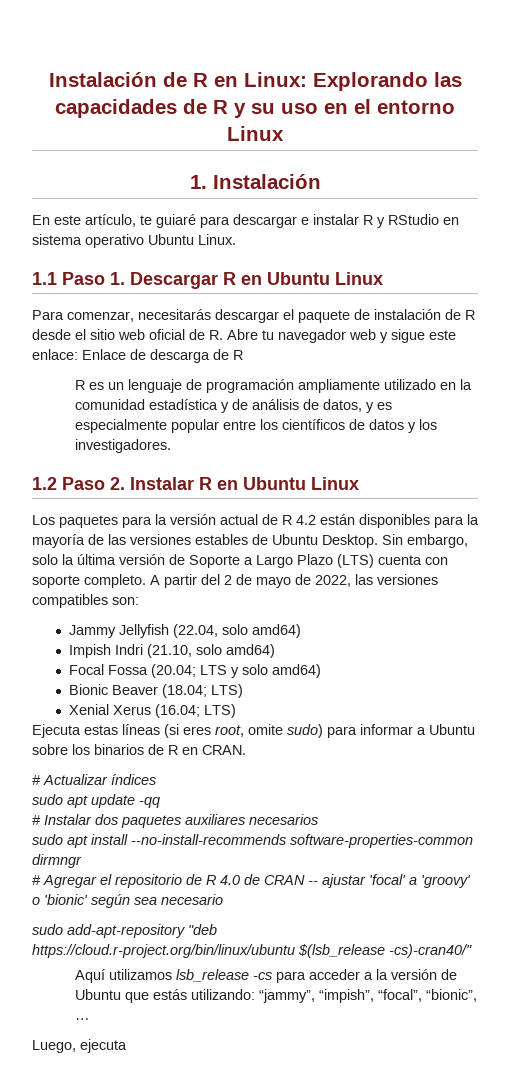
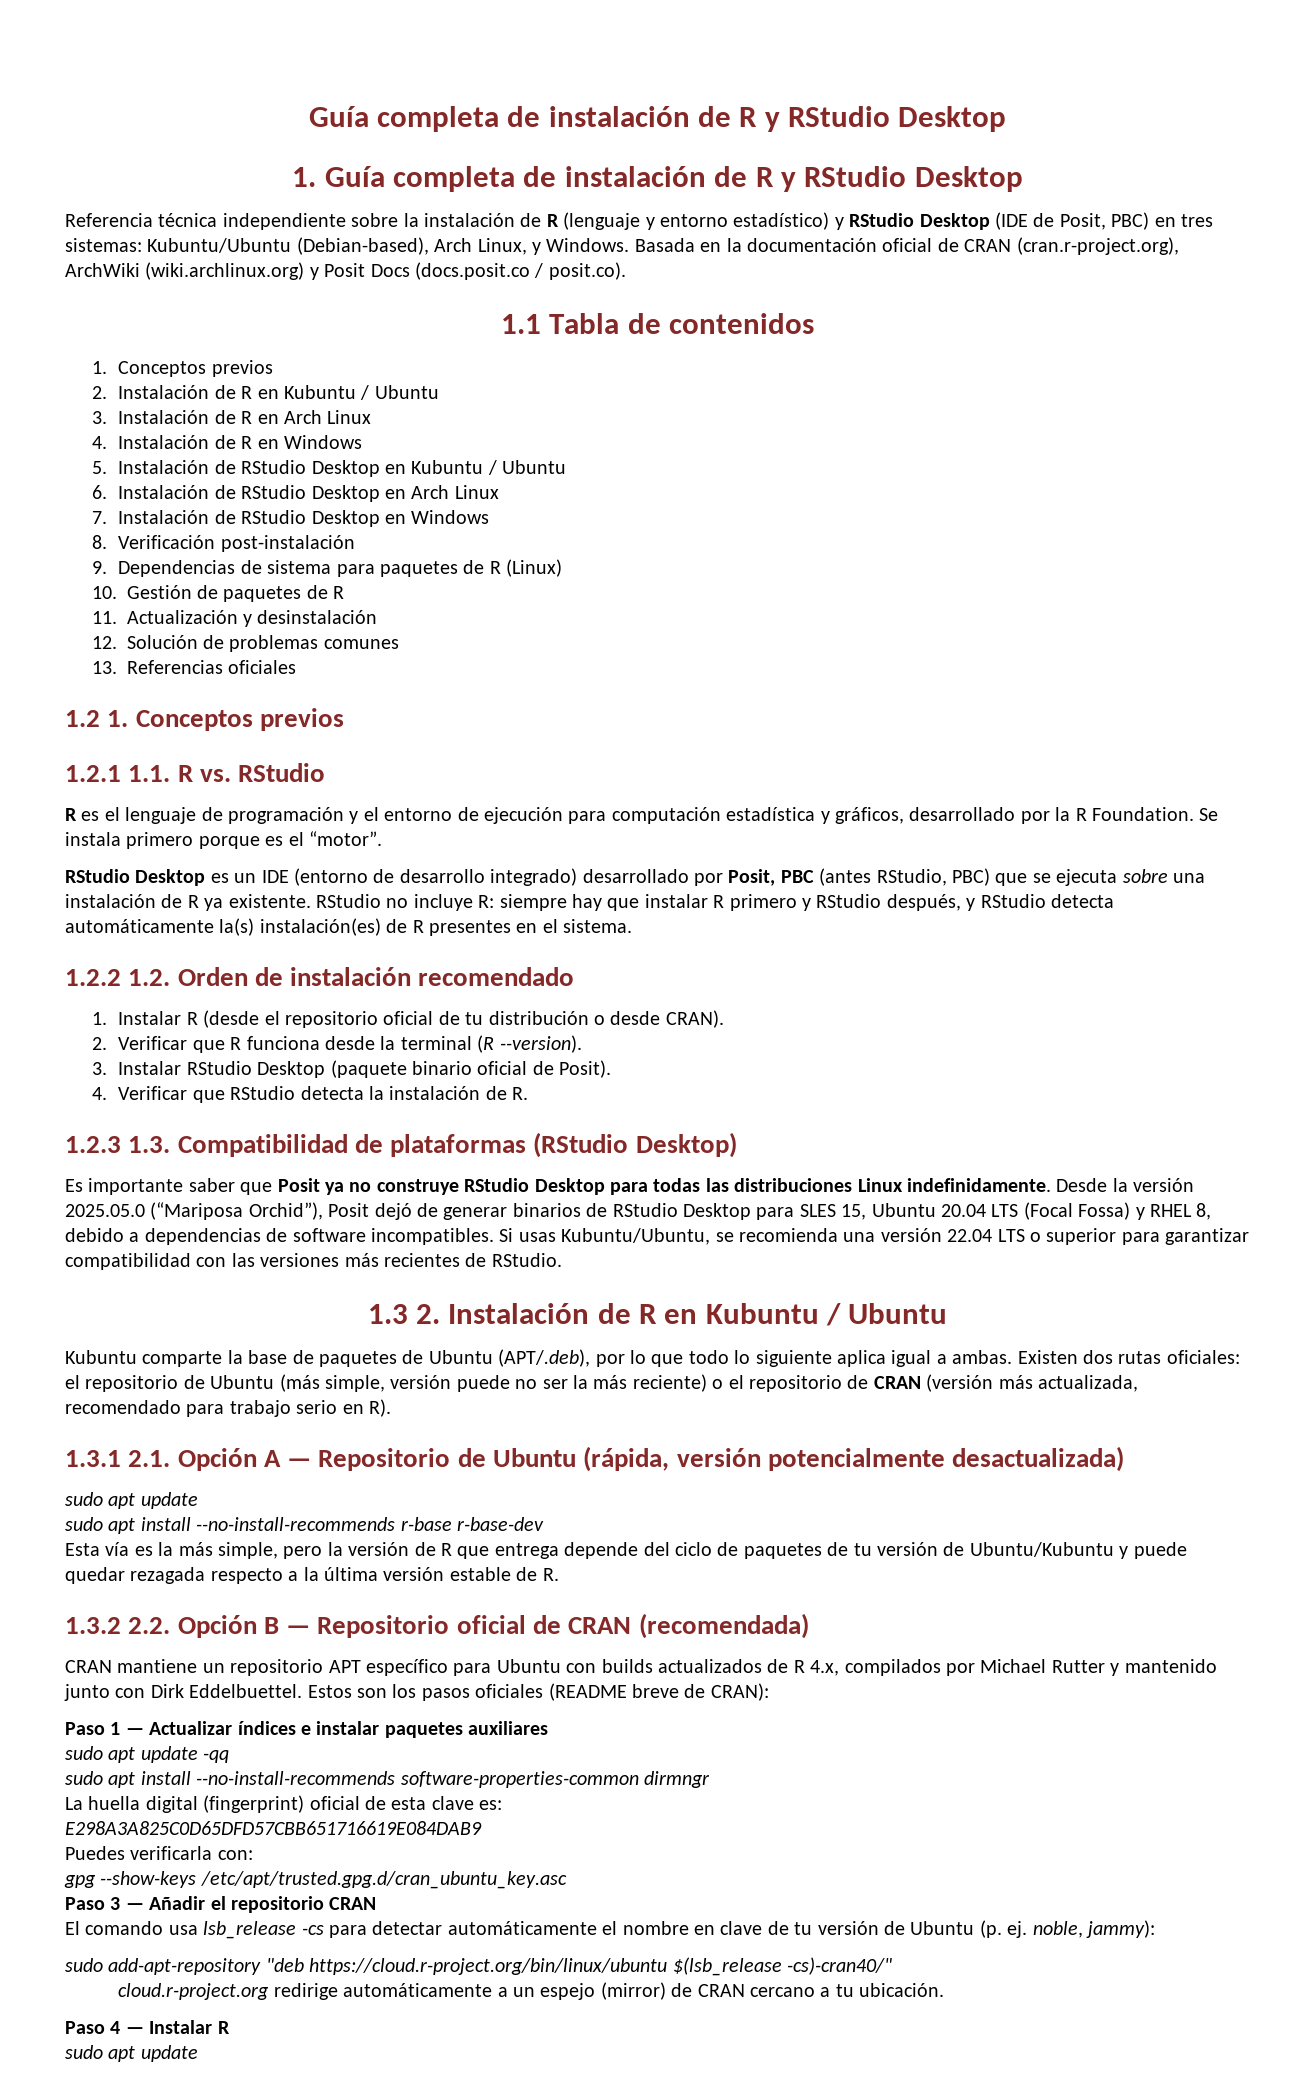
[48,72,462,91] [55,99,455,118] [227,126,284,141] [189,174,321,189] [32,214,459,228] [32,234,236,248] [32,272,383,289] [32,309,475,323] [32,329,456,343] [32,349,243,363] [75,379,473,393] [75,399,393,413] [75,419,438,433] [75,439,172,453] [32,477,359,490] [32,514,479,528] [32,534,468,548] [32,554,448,568] [32,574,438,588] [32,594,139,608] [69,624,302,638] [69,644,276,658] [69,664,322,678] [69,684,244,698] [69,704,237,718] [32,724,475,738] [32,744,246,755] [32,774,156,785] [32,794,160,808] [32,814,318,828] Instalación de R en Linux: Explorando las capacidades de R y su uso en el entorno Linux // 1. Instalación // En este artículo, te guiaré para descargar e instalar R y RStudio en sistema operativo Ubuntu Linux. // 1.1 Paso 1. Descargar R en Ubuntu Linux // Para comenzar, necesitarás descargar el paquete de instalación de R desde el sitio web oficial de R. Abre tu navegador web y sigue este enlace: Enlace de descarga de R // R es un lenguaje de programación ampliamente utilizado en la comunidad estadística y de análisis de datos, y es especialmente popular entre los científicos de datos y los investigadores. // 1.2 Paso 2. Instalar R en Ubuntu Linux // Los paquetes para la versión actual de R 4.2 están disponibles para la mayoría de las versiones estables de Ubuntu Desktop. Sin embargo, solo la última versión de Soporte a Largo Plazo (LTS) cuenta con soporte completo. A partir del 2 de mayo de 2022, las versiones compatibles son: // Jammy Jellyfish (22.04, solo amd64) // Impish Indri (21.10, solo amd64) // Focal Fossa (20.04; LTS y solo amd64) // Bionic Beaver (18.04; LTS) // Xenial Xerus (16.04; LTS) // Ejecuta estas líneas (si eres root, omite sudo) para informar a Ubuntu sobre los binarios de R en CRAN. // # Actualizar índices // sudo apt update -qq // # Instalar dos paquetes auxiliares necesarios -> [308,106,1007,132] [292,166,1023,192] [65,212,1213,230] [65,237,1179,255] [65,262,626,280] [500,313,815,334] [91,360,273,377] [91,385,439,400] [91,410,372,424] [91,435,362,449] [91,460,567,477] [91,485,499,502] [91,510,490,527] [91,535,355,552] [91,559,563,577] [91,585,345,602] [91,610,378,627] [91,635,399,652] [91,660,297,674] [65,708,344,731] [65,763,326,782] [65,807,1219,824] [65,831,382,849] [65,868,1205,886] [65,894,1114,911] [65,918,633,936] [65,967,575,986] [91,1010,724,1028] [91,1035,582,1053] [91,1060,612,1078] [91,1086,529,1103] [65,1132,737,1158] [65,1178,1195,1195] [65,1202,1212,1220] [65,1228,1250,1245] [65,1253,562,1270] [367,1303,948,1326] [65,1349,1240,1367] [65,1374,1138,1392] [65,1399,391,1417] [65,1446,1125,1472] [65,1492,198,1509] [65,1517,544,1534] [65,1542,1187,1559] [65,1567,559,1584] [65,1613,809,1639] [65,1659,1217,1676] [64,1683,769,1701] [65,1721,549,1738] [65,1746,230,1763] Guía completa de instalación de R y RStudio Desktop // 1. Guía completa de instalación de R y RStudio Desktop // Referencia técnica independiente sobre la instalación de R (lenguaje y entorno estadístico) y RStudio Desktop (IDE de Posit, PBC) en tres sistemas: Kubuntu/Ubuntu (Debian-based), Arch Linux, y Windows. Basada en la documentación oficial de CRAN (cran.r-project.org), ArchWiki (wiki.archlinux.org) y Posit Docs (docs.posit.co / posit.co). // 1.1 Tabla de contenidos // 1. Conceptos previos // 2. Instalación de R en Kubuntu / Ubuntu // 3. Instalación de R en Arch Linux // 4. Instalación de R en Windows // 5. Instalación de RStudio Desktop en Kubuntu / Ubuntu // 6. Instalación de RStudio Desktop en Arch Linux // 7. Instalación de RStudio Desktop en Windows // 8. Verificación post-instalación // 9. Dependencias de sistema para paquetes de R (Linux) // 10. Gestión de paquetes de R // 11. Actualización y desinstalación // 12. Solución de problemas comunes // 13. Referencias oficiales // 1.2 1. Conceptos previos // 1.2.1 1.1. R vs. RStudio // R es el lenguaje de programación y el entorno de ejecución para computación estadística y gráficos, desarrollado por la R Foundation. Se instala primero porque es el “motor”. // RStudio Desktop es un IDE (entorno de desarrollo integrado) desarrollado por Posit, PBC (antes RStudio, PBC) que se ejecuta sobre una instalación de R ya existente. RStudio no incluye R: siempre hay que instalar R primero y RStudio después, y RStudio detecta automáticamente la(s) instalación(es) de R presentes en el sistema. // 1.2.2 1.2. Orden de instalación recomendado // 1. Instalar R (desde el repositorio oficial de tu distribución o desde CRAN). // 2. Verificar que R funciona desde la terminal (R --version). // 3. Instalar RStudio Desktop (paquete binario oficial de Posit). // 4. Verificar que RStudio detecta la instalación de R. // 1.2.3 1.3. Compatibilidad de plataformas (RStudio Desktop) // Es importante saber que Posit ya no construye RStudio Desktop para todas las distribuciones Linux indefinidamente. Desde la versión 2025.05.0 (“Mariposa Orchid”), Posit dejó de generar binarios de RStudio Desktop para SLES 15, Ubuntu 20.04 LTS (Focal Fossa) y RHEL 8, debido a dependencias de software incompatibles. Si usas Kubuntu/Ubuntu, se recomienda una versión 22.04 LTS o superior para garantizar compatibilidad con las versiones más recientes de RStudio. // 1.3 2. Instalación de R en Kubuntu / Ubuntu // Kubuntu comparte la base de paquetes de Ubuntu (APT/.deb), por lo que todo lo siguiente aplica igual a ambas. Existen dos rutas oficiales: el repositorio de Ubuntu (más simple, versión puede no ser la más reciente) o el repositorio de CRAN (versión más actualizada, recomendado para trabajo serio en R). // 1.3.1 2.1. Opción A — Repositorio de Ubuntu (rápida, versión potencialmente desactualizada) // sudo apt update // sudo apt install --no-install-recommends r-base r-base-dev // Esta vía es la más simple, pero la versión de R que entrega depende del ciclo de paquetes de tu versión de Ubuntu/Kubuntu y puede quedar rezagada respecto a la última versión estable de R. // 1.3.2 2.2. Opción B — Repositorio oficial de CRAN (recomendada) // CRAN mantiene un repositorio APT específico para Ubuntu con builds actualizados de R 4.x, compilados por Michael Rutter y mantenido junto con Dirk Eddelbuettel. Estos son los pasos oficiales (README breve de CRAN): // Paso 1 — Actualizar índices e instalar paquetes auxiliares // sudo apt update -qq
[32,874,471,888] [32,894,223,908] # Agregar el repositorio de R 4.0 de CRAN -- ajustar 'focal' a 'groovy' o 'bionic' según sea necesario -> [65,1795,503,1813] [65,1821,482,1835] [65,1846,253,1860] [64,1871,567,1889] [65,1896,377,1913] [65,1920,1155,1939] La huella digital (fingerprint) oficial de esta clave es: // E298A3A825C0D65DFD57CBB651716619E084DAB9 // Puedes verificarla con: // gpg --show-keys /etc/apt/trusted.gpg.d/cran_ubuntu_key.asc // Paso 3 — Añadir el repositorio CRAN // El comando usa lsb_release -cs para detectar automáticamente el nombre en clave de tu versión de Ubuntu (p. ej. noble, jammy):
[75,969,458,983] [75,989,478,1003] [75,1018,91,1020] [32,1039,127,1053] Aquí utilizamos lsb_release -cs para acceder a la versión de Ubuntu que estás utilizando: “jammy”, “impish”, “focal”, “bionic”, … // Luego, ejecuta -> [118,1982,945,2000] [65,2020,230,2034] [65,2045,198,2062] cloud.r-project.org redirige automáticamente a un espejo (mirror) de CRAN cercano a tu ubicación. // Paso 4 — Instalar R // sudo apt update

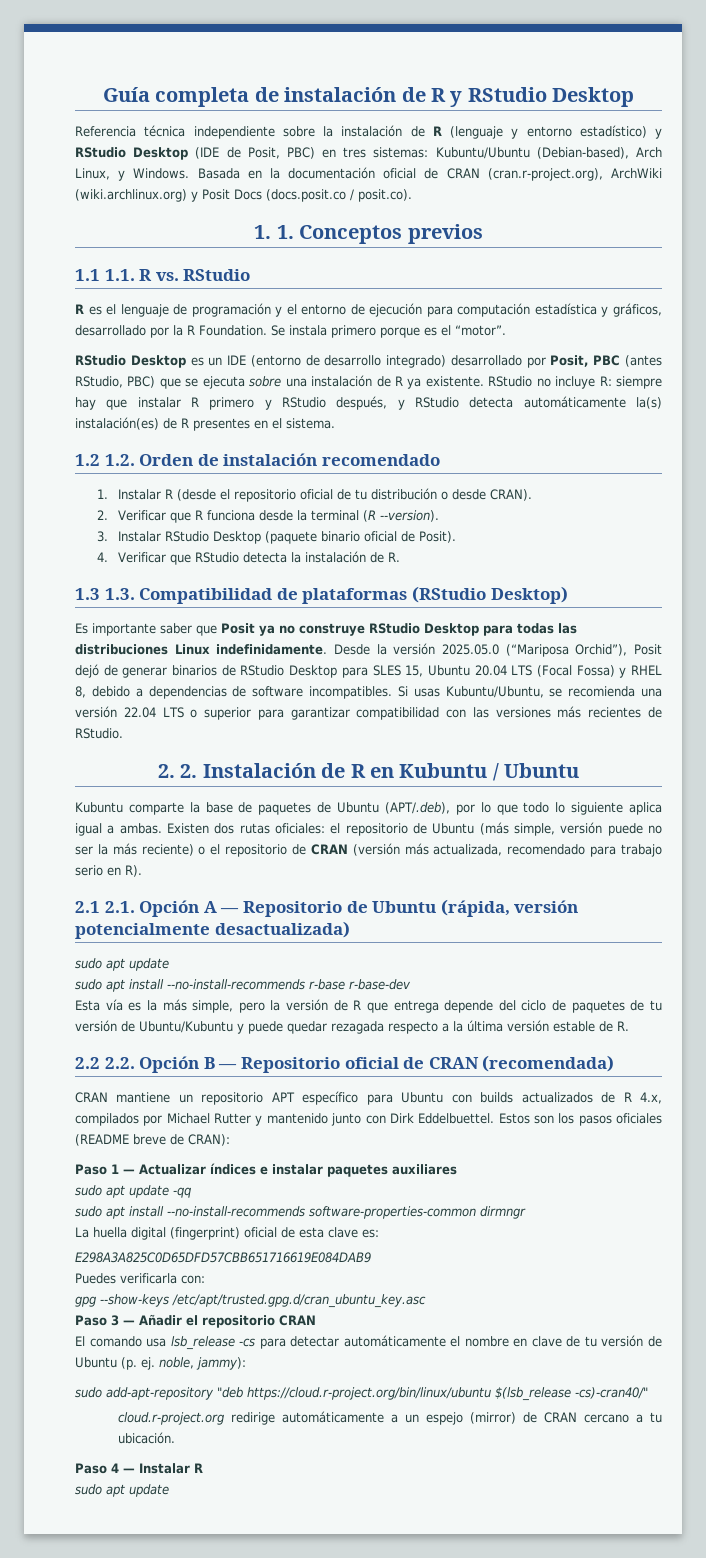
[308,106,1007,132] [292,166,1023,192] Guía completa de instalación de R y RStudio Desktop // 1. Guía completa de instalación de R y RStudio Desktop -> [102,87,635,107] Guía completa de instalación de R y RStudio Desktop
[500,313,815,334] [91,360,273,377] [91,385,439,400] [91,410,372,424] [91,435,362,449] [91,460,567,477] [91,485,499,502] [91,510,490,527] [91,535,355,552] [91,559,563,577] [91,585,345,602] [91,610,378,627] [91,635,399,652] [91,660,297,674] [65,708,344,731] [65,765,121,782] 1.1 Tabla de contenidos // 1. Conceptos previos // 2. Instalación de R en Kubuntu / Ubuntu // 3. Instalación de R en Arch Linux // 4. Instalación de R en Windows // 5. Instalación de RStudio Desktop en Kubuntu / Ubuntu // 6. Instalación de RStudio Desktop en Arch Linux // 7. Instalación de RStudio Desktop en Windows // 8. Verificación post-instalación // 9. Dependencias de sistema para paquetes de R (Linux) // 10. Gestión de paquetes de R // 11. Actualización y desinstalación // 12. Solución de problemas comunes // 13. Referencias oficiales // 1.2 1. Conceptos previos // 1.2.1 -> [254,224,483,244] [75,269,100,281] 1. 1. Conceptos previos // 1.1
[65,969,121,986] 1.2.2 -> [75,454,100,466] 1.2
[65,1136,121,1153] 1.2.3 -> [75,588,100,600] 1.3
[367,1304,408,1324] 1.3 -> [157,764,175,778] 2.
[65,1450,121,1467] 1.3.1 -> [75,901,100,913] 2.1
[65,1617,121,1634] 1.3.2 -> [75,1057,100,1069] 2.2

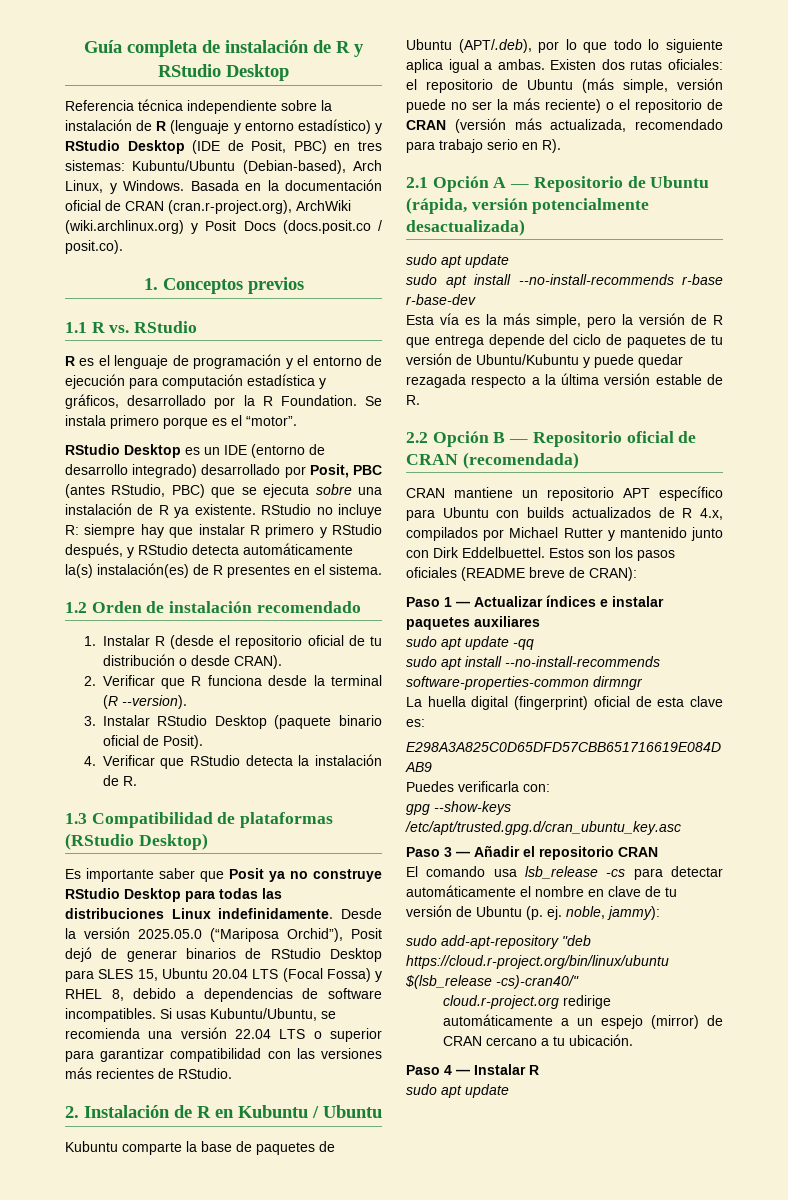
[276,225,294,239] 1. -> (158, 284) none
[104,269,135,281] 1.1. -> (87, 327) none
[104,454,135,466] 1.2. -> (87, 607) none
[104,588,135,600] 1.3. -> (87, 818) none
[180,764,198,778] 2. -> (79, 1112) none
[104,901,135,913] 2.1. -> (428, 182) none
[104,1057,135,1069] 2.2. -> (428, 437) none

